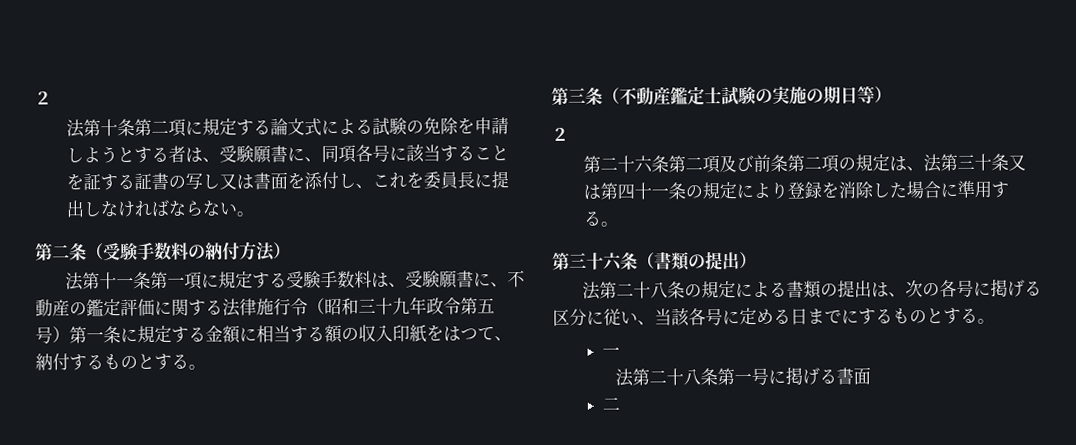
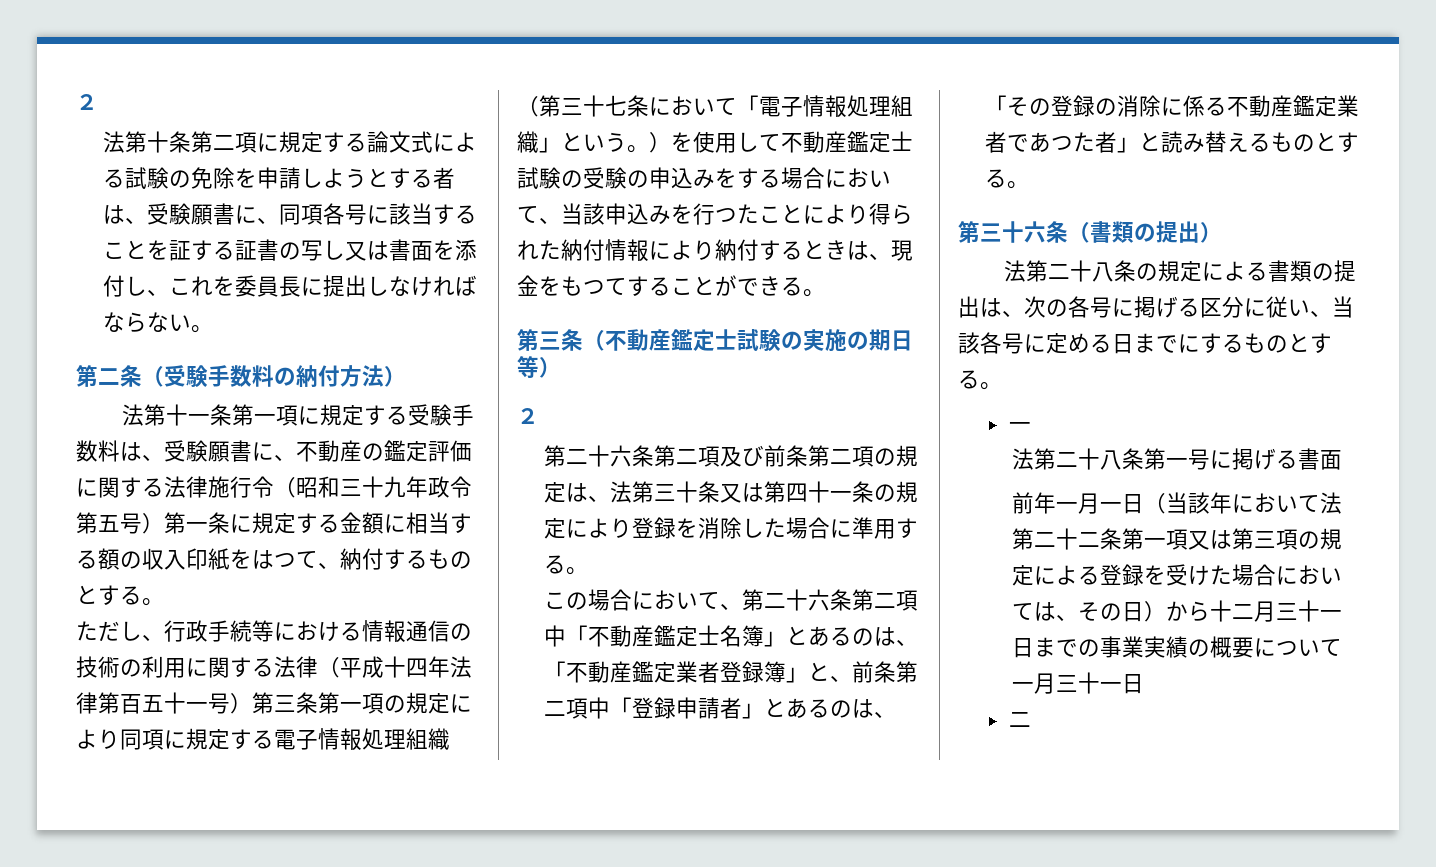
(206, 367) none -> [76,620,472,643] [76,656,472,678] [76,692,472,714] [76,728,450,751] [517,95,913,118] [517,131,913,153] [517,167,891,190] [517,203,913,225] [517,239,913,262] [517,275,825,297] // ただし、行政手続等における情報通信の技術の利用に関する法律（平成十四年法律第百五十一号）第三条第一項の規定により同項に規定する電子情報処理組織（第三十七条において「電子情報処理組織」という。）を使用して不動産鑑定士試験の受験の申込みをする場合において、当該申込みを行つたことにより得られた納付情報により納付するときは、現金をもつてすることができる。
(619, 224) none -> [544,589,919,611] [544,625,919,647] [544,661,919,683] [544,697,897,719] [985,95,1360,117] [985,131,1360,153] [985,169,1030,189] // この場合において、第二十六条第二項中「不動産鑑定士名簿」とあるのは、「不動産鑑定業者登録簿」と、前条第二項中「登録申請者」とあるのは、「その登録の消除に係る不動産鑑定業者であつた者」と読み替えるものとする。
(872, 376) none -> [1012,492,1343,514] [1012,528,1343,550] [1012,564,1343,586] [1012,600,1343,622] [1012,636,1343,658] [1012,672,1145,694] // 前年一月一日（当該年において法第二十二条第一項又は第三項の規定による登録を受けた場合においては、その日）から十二月三十一日までの事業実績の概要について一月三十一日

